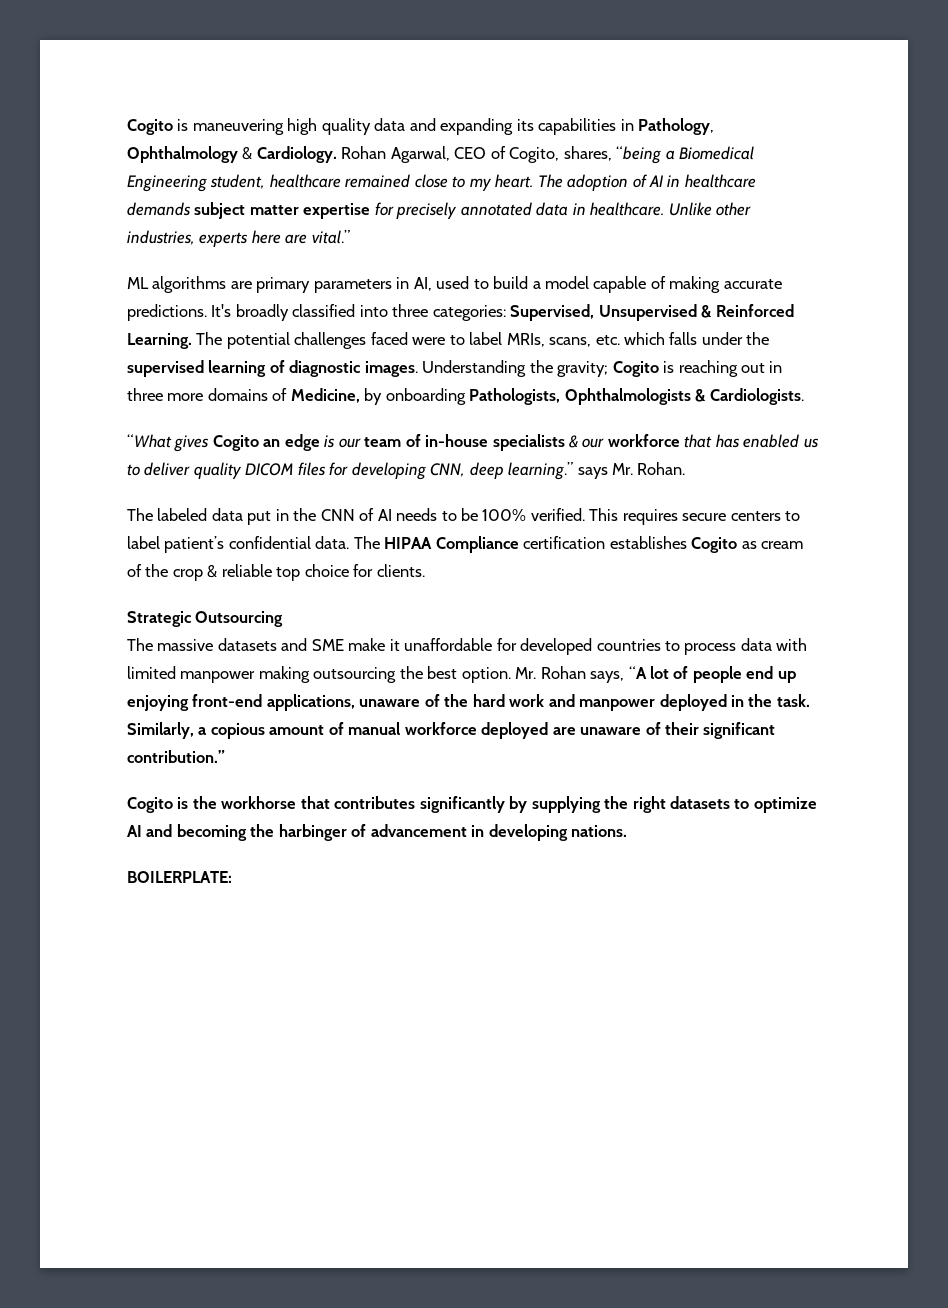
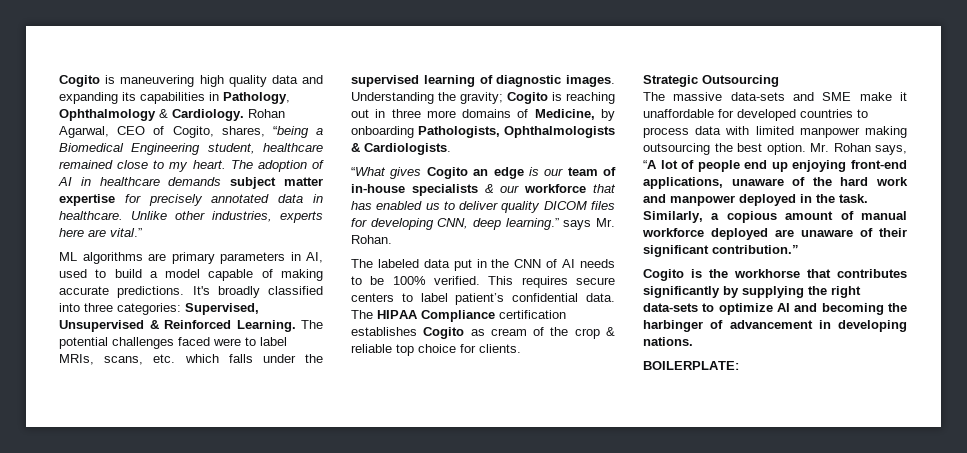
[217,638,277,651] datasets -> [730,92,785,101] data-sets
[670,796,731,809] datasets -> [643,303,698,312] data-sets

